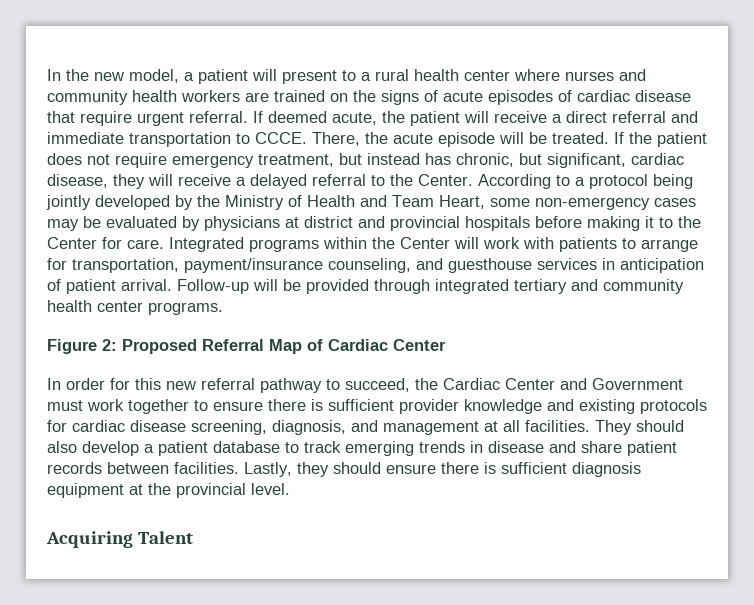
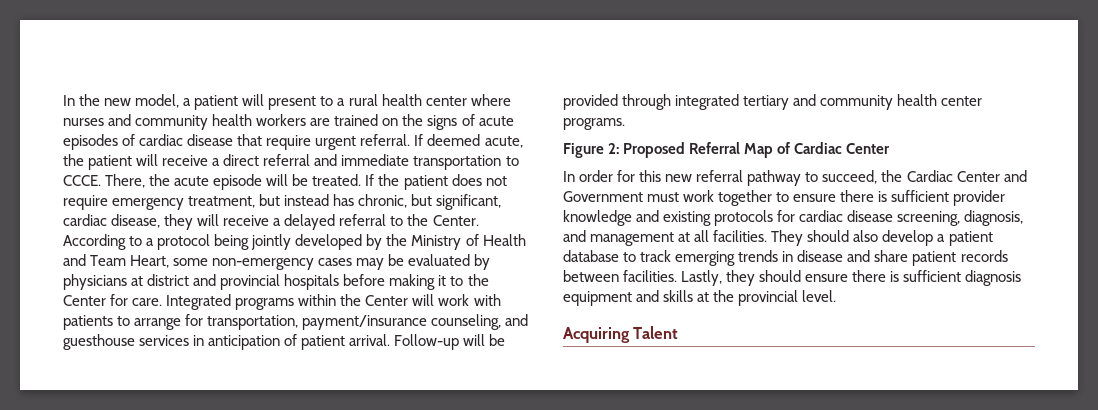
(124, 490) none -> [636,290,694,302] and skills

